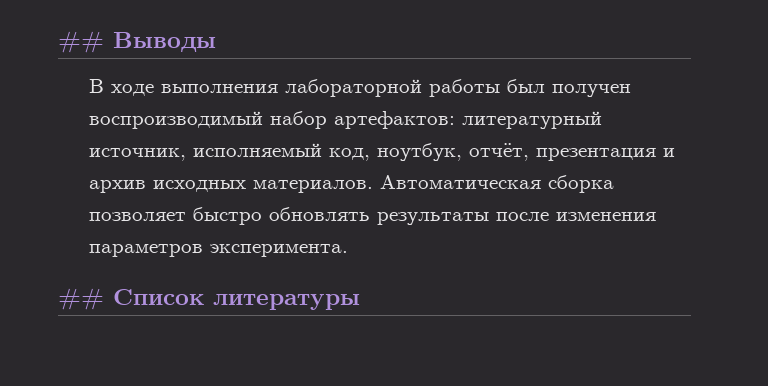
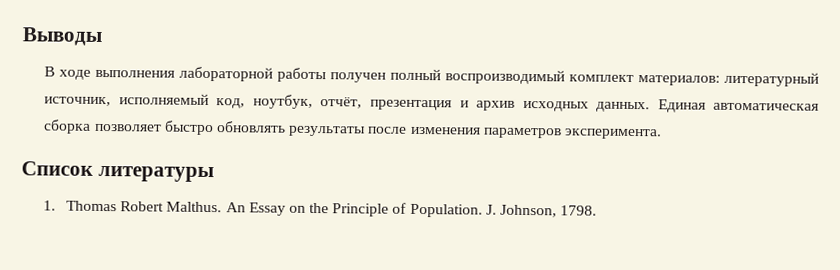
[58,31,104,53] ## -> (22, 36) none
[506,79,631,97] [88,111,455,129] был получен воспроизводимый набор артефактов: -> [330,68,721,86] получен полный воспроизводимый комплект материалов:
[252,175,541,193] материалов. Автоматическая -> [595,99,820,113] данных. Единая автоматическая
[58,288,104,310] ## -> (662, 134) none
(360, 302) none -> [43,200,598,218] // 1. Thomas Robert Malthus. An Essay on the Principle of Population. J. Johnson, 1798.

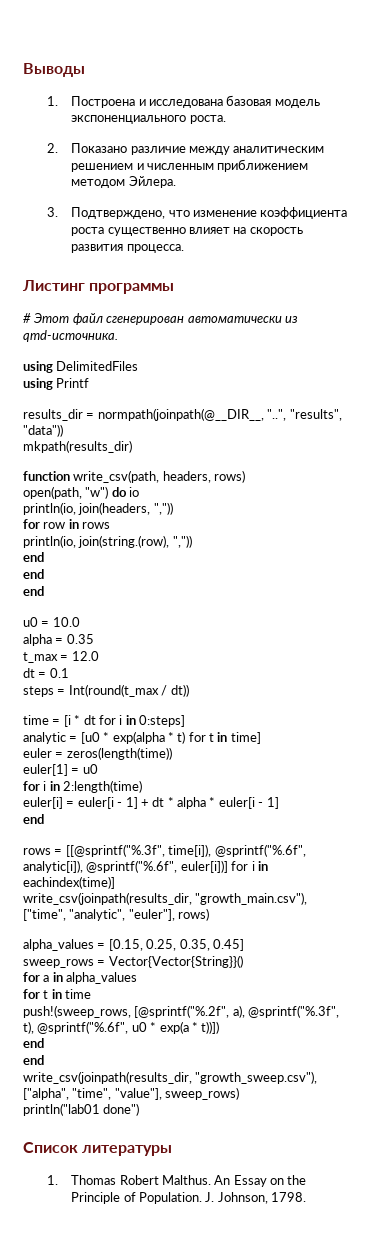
[44,66,820,87] [44,93,820,113] [43,119,662,140] В ходе выполнения лабораторной работы получен полный воспроизводимый комплект материалов: литературный источник, исполняемый код, ноутбук, отчёт, презентация и архив исходных данных. Единая автоматическая сборка позволяет быстро обновлять результаты после изменения параметров эксперимента. -> [47,95,320,108] [71,115,226,124] [47,143,325,155] [71,159,309,172] [71,176,176,188] [47,207,348,219] [71,227,303,236] [71,244,184,253] [22,280,175,294] [23,313,298,325] [23,330,118,342] [23,361,139,373] [23,378,90,390] [23,408,342,421] [23,424,63,437] [23,440,132,453] [23,470,246,483] [23,486,140,499] [23,502,173,515] [23,519,111,529] [23,535,192,548] [23,552,44,562] [23,569,44,579] [23,586,44,596] [23,617,80,627] [23,634,94,646] [23,651,99,663] [23,668,69,678] [23,684,189,697] [23,715,185,727] [23,731,261,744] [23,747,172,760] [23,764,98,776] [23,780,143,793] [23,797,279,809] [23,814,44,824] [23,844,306,857] [23,860,268,873] [23,876,115,889] [23,892,308,905] [23,908,210,921] [23,939,244,951] [23,955,243,968] [23,972,138,984] [23,989,92,999] [23,1005,340,1018] [23,1021,220,1034] [23,1038,44,1048] [23,1055,44,1065] [23,1071,318,1084] [23,1087,240,1100] [23,1103,140,1116] 1. Построена и исследована базовая модель экспоненциального роста. // 2. Показано различие между аналитическим решением и численным приближением методом Эйлера. // 3. Подтверждено, что изменение коэффициента роста существенно влияет на скорость развития процесса. // Листинг программы // # Этот файл сгенерирован автоматически из qmd-источника. // using DelimitedFiles // using Printf // results_dir = normpath(joinpath(@__DIR__, "..", "results", "data")) // mkpath(results_dir) // function write_csv(path, headers, rows) // open(path, "w") do io // println(io, join(headers, ",")) // for row in rows // println(io, join(string.(row), ",")) // end // end // end // u0 = 10.0 // alpha = 0.35 // t_max = 12.0 // dt = 0.1 // steps = Int(round(t_max / dt)) // time = [i * dt for i in 0:steps] // analytic = [u0 * exp(alpha * t) for t in time] // euler = zeros(length(time)) // euler[1] = u0 // for i in 2:length(time) // euler[i] = euler[i - 1] + dt * alpha * euler[i - 1] // end // rows = [[@sprintf("%.3f", time[i]), @sprintf("%.6f", analytic[i]), @sprintf("%.6f", euler[i])] for i in eachindex(time)] // write_csv(joinpath(results_dir, "growth_main.csv"), ["time", "analytic", "euler"], rows) // alpha_values = [0.15, 0.25, 0.35, 0.45] // sweep_rows = Vector{Vector{String}}() // for a in alpha_values // for t in time // push!(sweep_rows, [@sprintf("%.2f", a), @sprintf("%.3f", t), @sprintf("%.6f", u0 * exp(a * t))]) // end // end // write_csv(joinpath(results_dir, "growth_sweep.csv"), ["alpha", "time", "value"], sweep_rows) // println("lab01 done")

